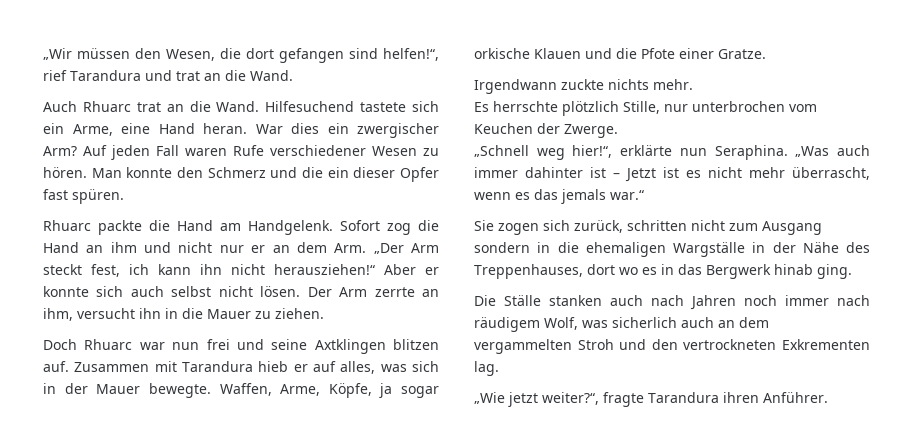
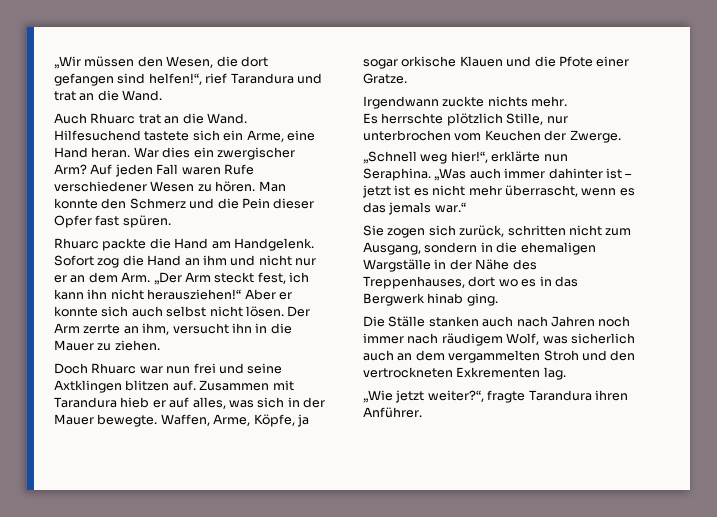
[327,167,349,178] ein -> [241,198,270,209] Pein
[625,168,656,182] Jetzt -> [362,185,391,198] jetzt
[762,221,822,235] Ausgang -> [363,242,421,255] Ausgang,

